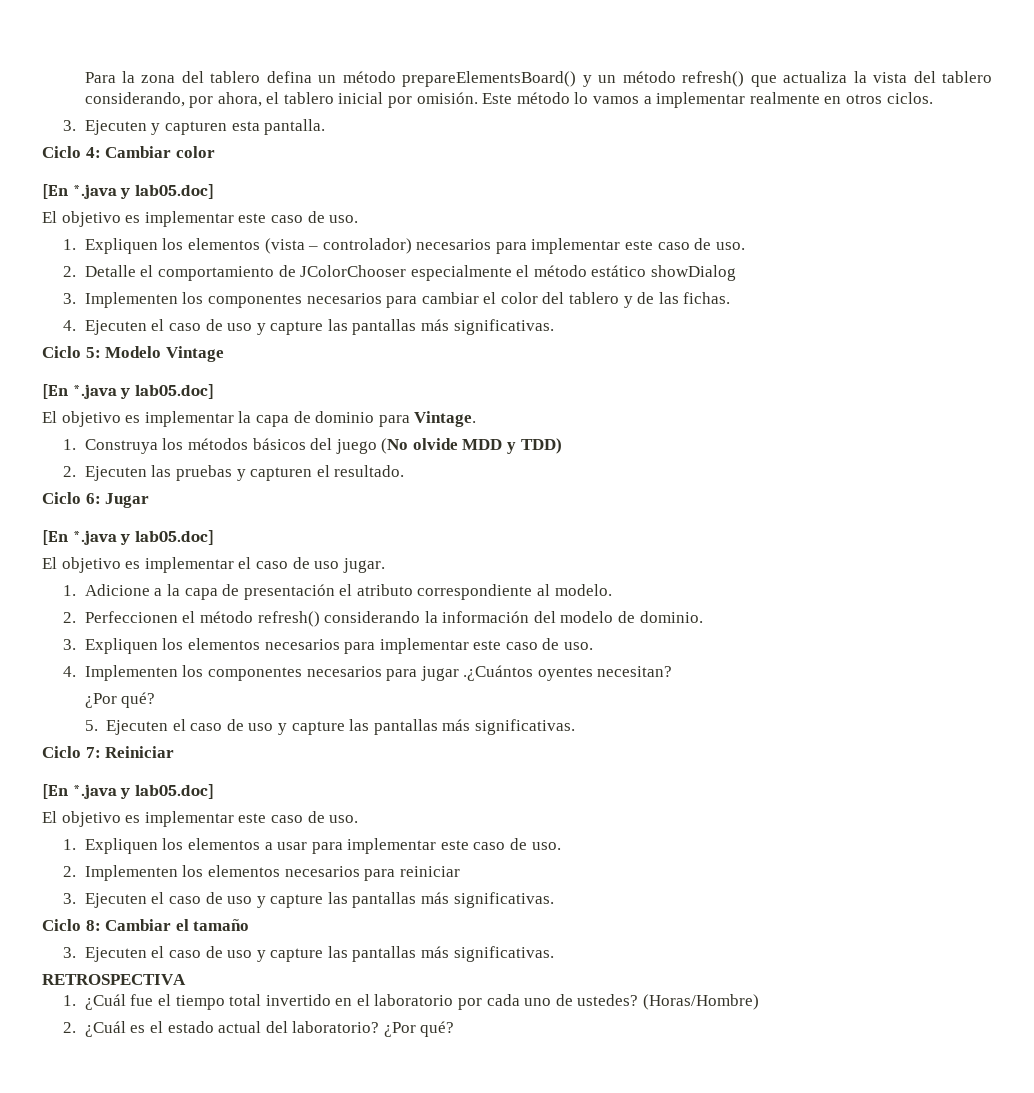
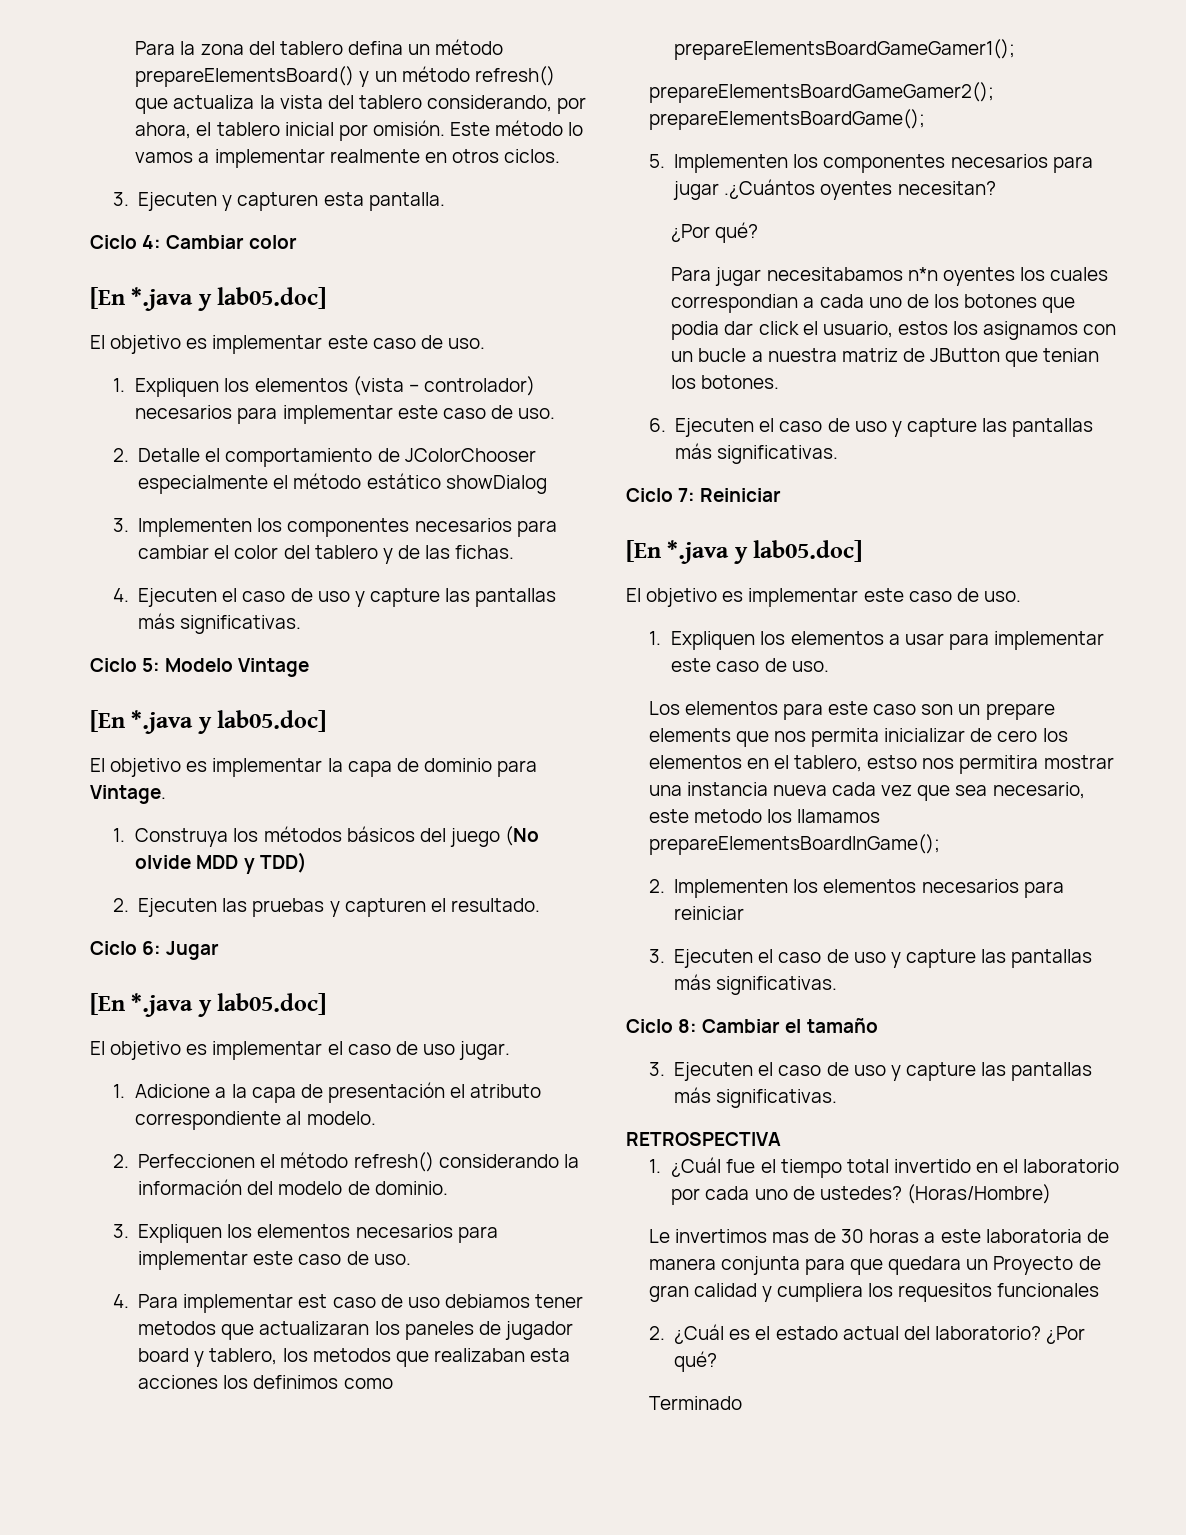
(77, 671) none -> [138,1294,584,1313] [138,1321,573,1340] [138,1348,571,1367] [138,1375,393,1389] [674,39,1016,60] [648,82,994,103] [648,109,925,130] [648,154,665,168] Para implementar est caso de uso debiamos tener metodos que actualizaran los paneles de jugador board y tablero, los metodos que realizaban esta acciones los definimos como prepareElementsBoardGameGamer1(); // prepareElementsBoardGameGamer2(); prepareElementsBoardGame(); // 5.
[84,720,98,731] 5. -> [671,267,1109,286] [671,294,1076,313] [671,321,1117,340] [671,348,1100,367] [671,375,780,389] [648,418,666,432] Para jugar necesitabamos n*n oyentes los cuales correspondian a cada uno de los botones que podia dar click el usuario, estos los asignamos con un bucle a nuestra matriz de JButton que tenian los botones. // 6.
(561, 846) none -> [648,701,1055,720] [648,728,1068,747] [648,755,1114,774] [648,782,1085,801] [648,809,881,823] [648,834,940,855] // Los elementos para este caso son un prepare elements que nos permita inicializar de cero los elementos en el tablero, estso nos permitira mostrar una instancia nueva cada vez que sea necesario, este metodo los llamamos prepareElementsBoardInGame();
(760, 1002) none -> [648,1229,1109,1243] [648,1256,1101,1275] [648,1283,1100,1302] // Le invertimos mas de 30 horas a este laboratoria de manera conjunta para que quedara un Proyecto de gran calidad y cumpliera los requesitos funcionales
(455, 1029) none -> [648,1396,742,1410] // Terminado

